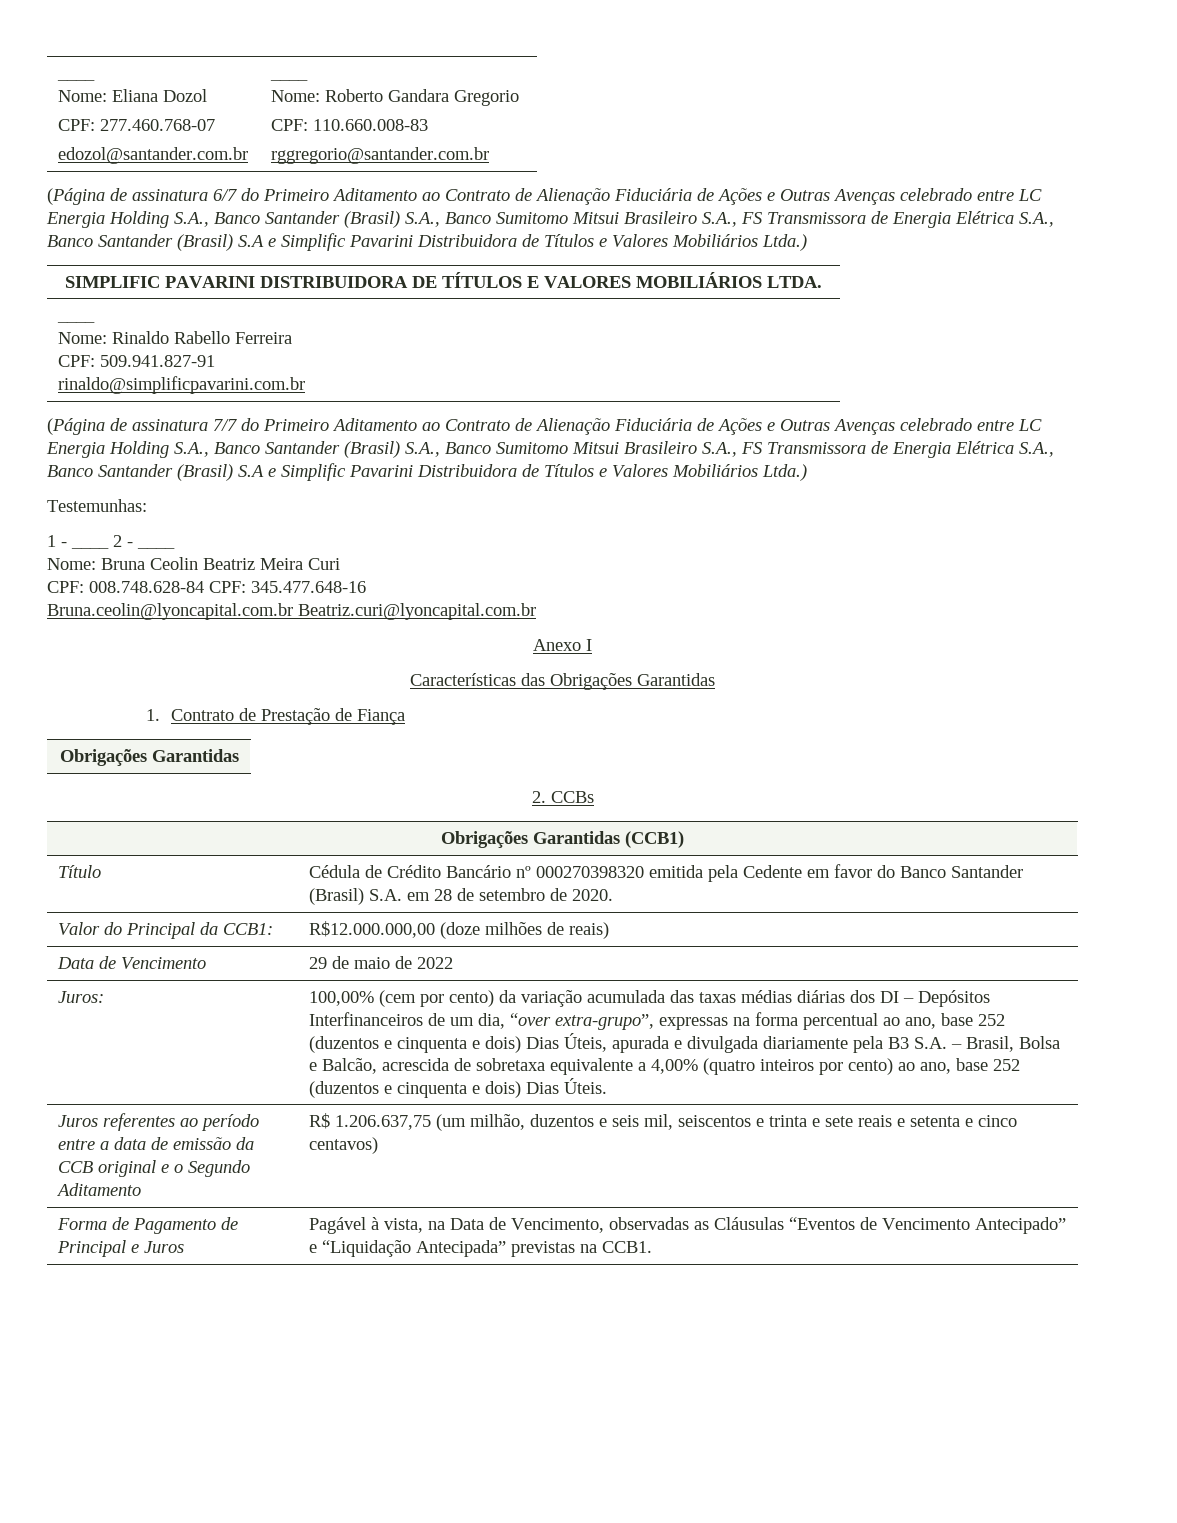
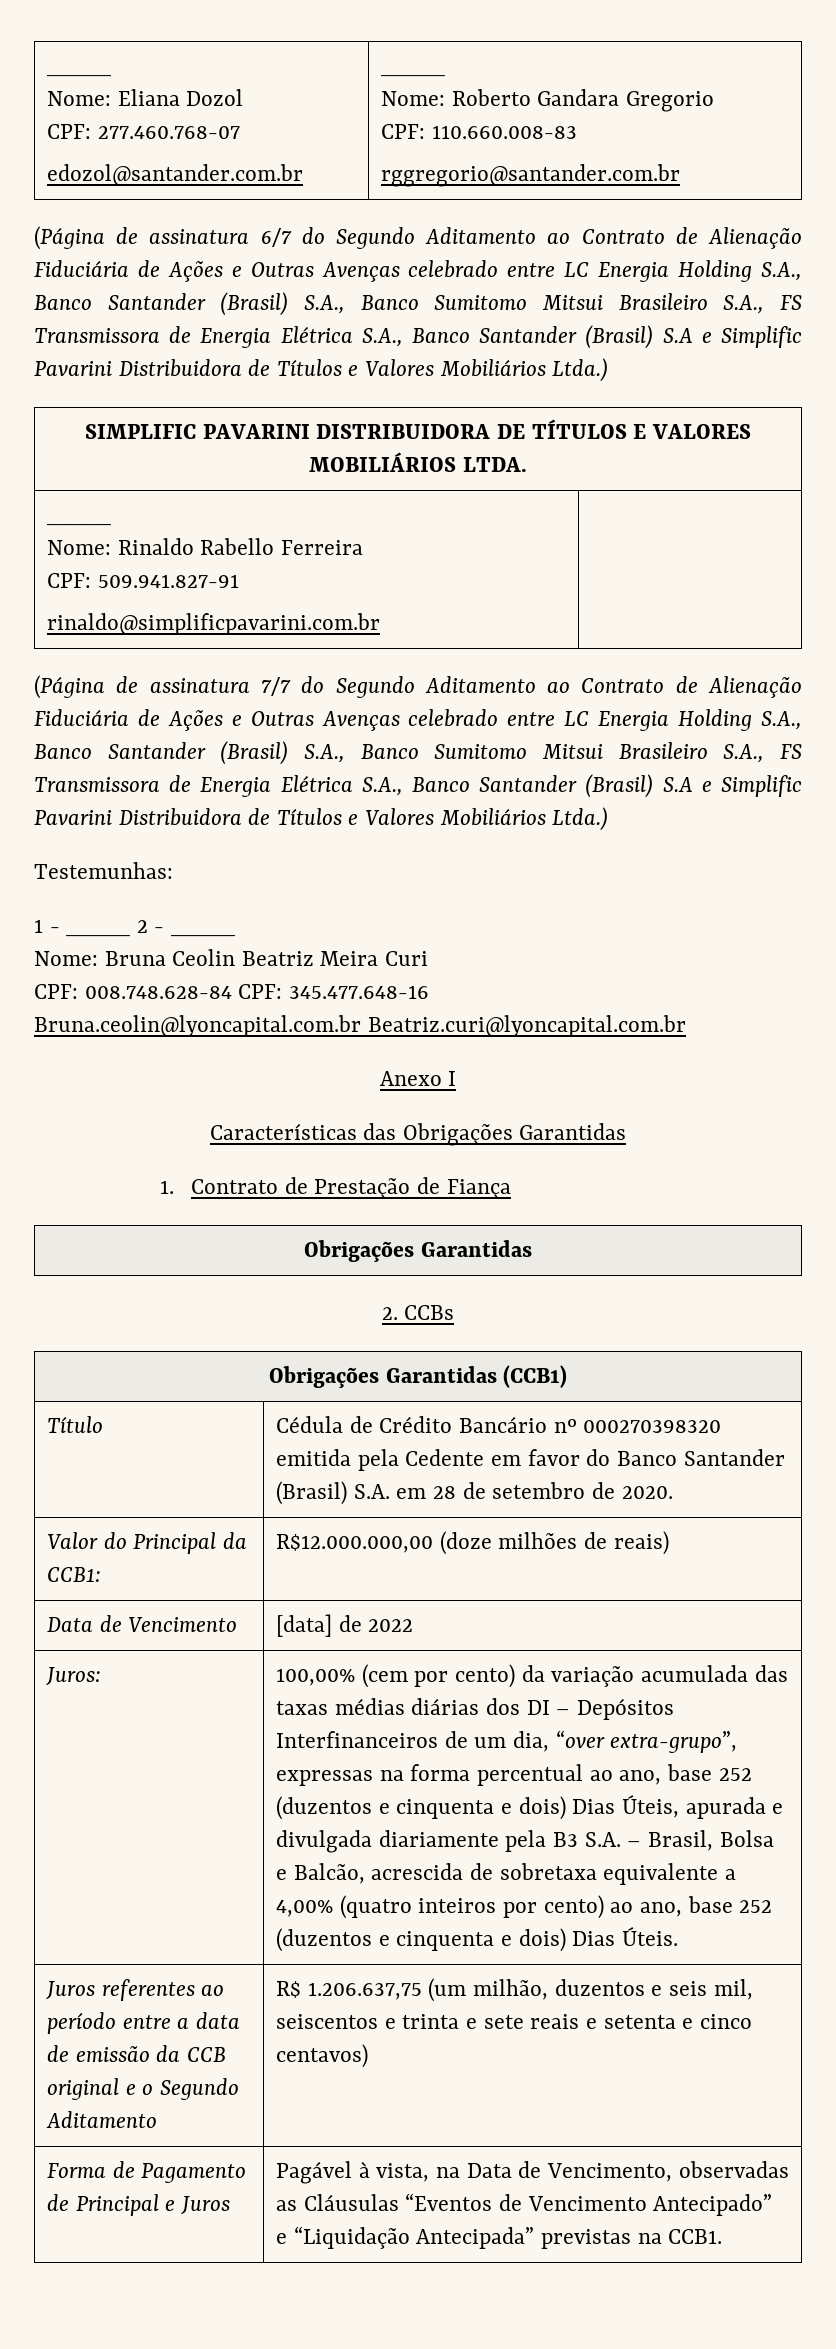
[263,189,329,201] Primeiro -> [336,227,415,249] Segundo
[263,419,329,431] Primeiro -> [335,676,415,698] Segundo
[309,956,391,969] 29 de maio -> [276,1614,333,1637] [data]

